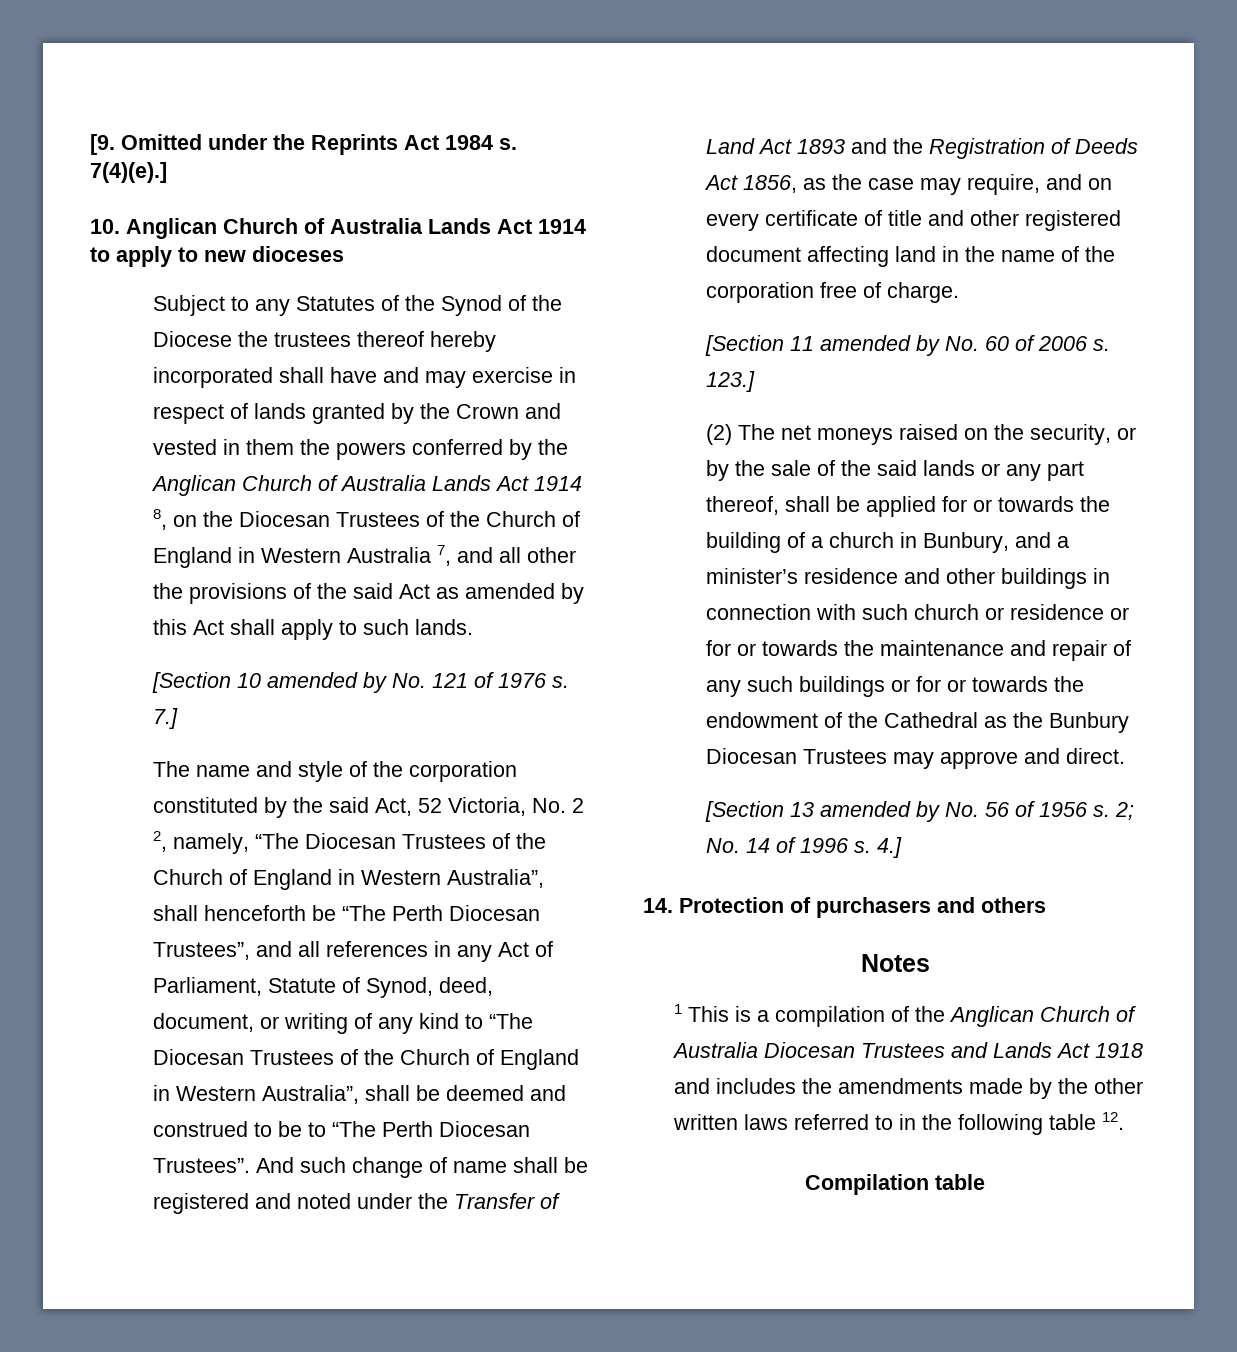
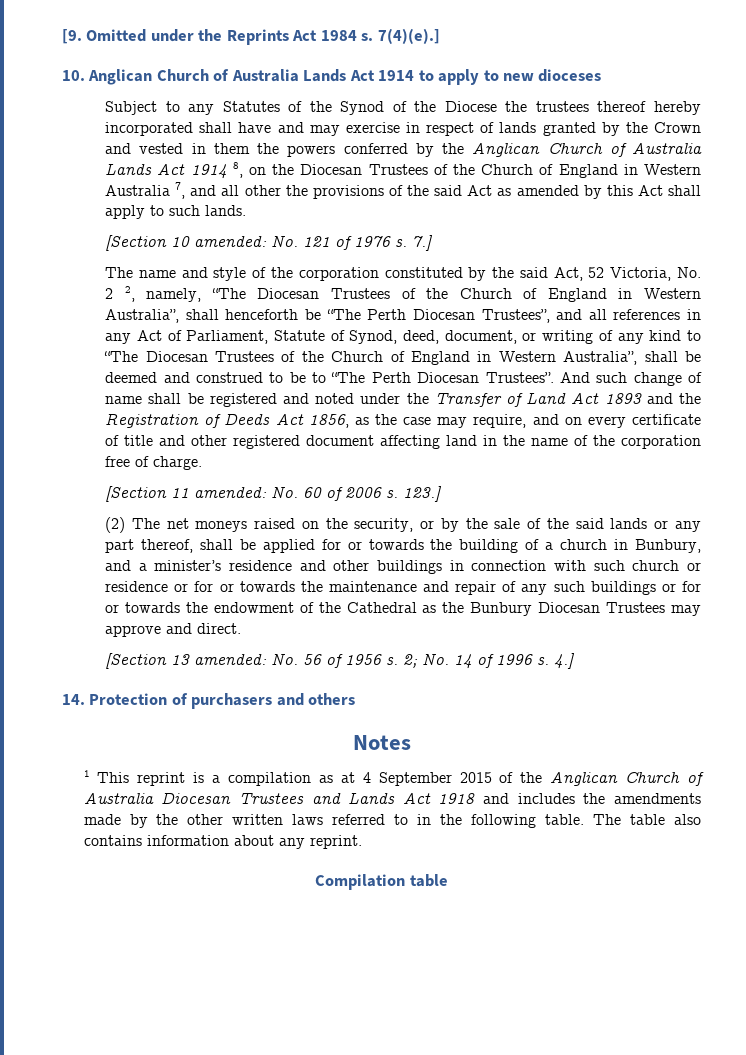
[266,672,387,693] amended by -> [194,236,268,247] amended:
[819,335,940,356] amended by -> [194,487,268,498] amended:
[819,801,940,822] amended by -> [194,654,268,665] amended:
(730, 1014) none -> [137,772,186,786] reprint
(886, 1016) none -> [318,772,492,786] as at 4 September 2015
[1049,1112,1125,1130] table 12. -> [545,814,702,825] [83,835,362,849] table. The table also contains information about any reprint.

